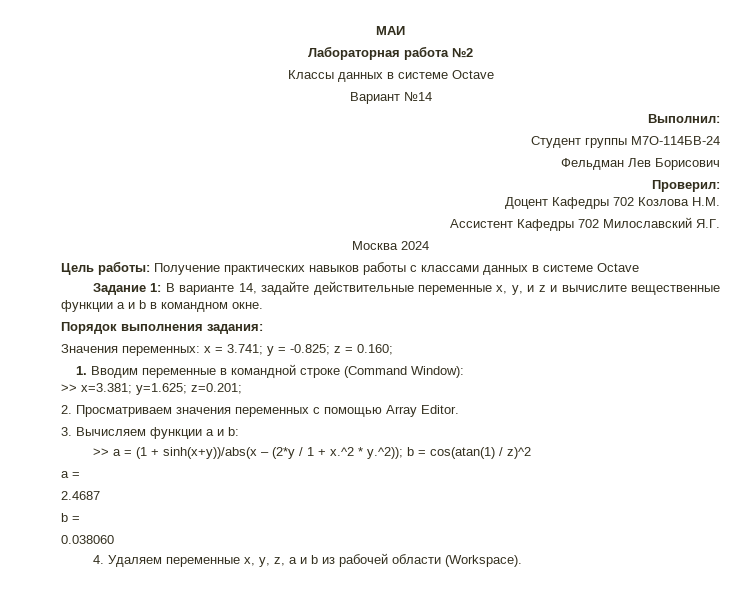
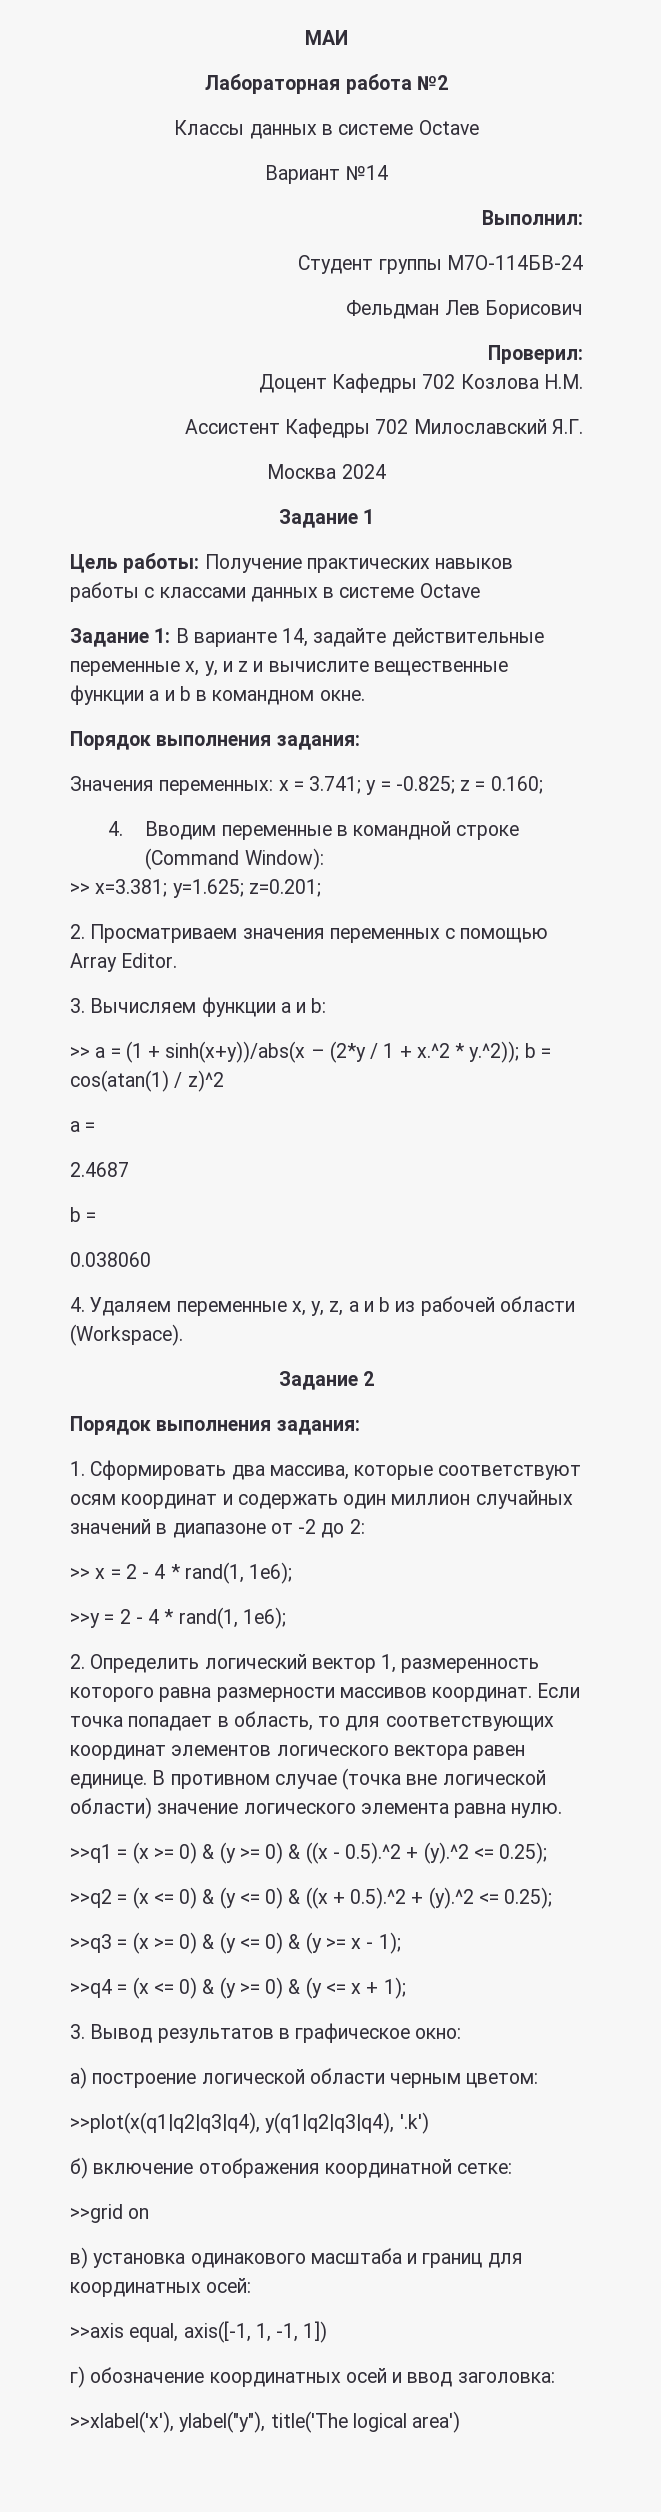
(429, 245) none -> [278,509,375,528] // Задание 1
[76,366,88,375] 1. -> [107,821,123,836] 4.
(522, 561) none -> [278,1371,375,1390] [70,1416,360,1435] [70,1460,582,1480] [70,1490,573,1509] [70,1519,365,1538] [70,1562,293,1584] [70,1607,286,1629] [70,1654,540,1673] [70,1683,581,1702] [70,1711,554,1731] [70,1745,526,1760] [70,1768,546,1790] [70,1797,563,1819] [70,1842,548,1864] [70,1887,553,1909] [70,1932,401,1954] [70,1977,406,1999] [70,2023,462,2043] [70,2067,539,2089] [70,2112,429,2134] [70,2157,513,2179] [70,2204,150,2223] [70,2247,523,2269] [70,2278,252,2297] [70,2321,328,2343] [70,2366,555,2388] [70,2411,461,2433] // Задание 2 // Порядок выполнения задания: // 1. Сформировать два массива, которые соответствуют осям координат и содержать один миллион случайных значений в диапазоне от -2 до 2: // >> x = 2 - 4 * rand(1, 1e6); // >>y = 2 - 4 * rand(1, 1e6); // 2. Определить логический вектор 1, размеренность которого равна размерности массивов координат. Если точка попадает в область, то для соответствующих координат элементов логического вектора равен единице. В противном случае (точка вне логической области) значение логического элемента равна нулю. // >>q1 = (x >= 0) & (y >= 0) & ((x - 0.5).^2 + (y).^2 <= 0.25); // >>q2 = (x <= 0) & (y <= 0) & ((x + 0.5).^2 + (y).^2 <= 0.25); // >>q3 = (x >= 0) & (y <= 0) & (y >= x - 1); // >>q4 = (x <= 0) & (y >= 0) & (y <= x + 1); // 3. Вывод результатов в графическое окно: // а) построение логической области черным цветом: // >>plot(x(q1|q2|q3|q4), y(q1|q2|q3|q4), '.k') // б) включение отображения координатной сетке: // >>grid on // в) установка одинакового масштаба и границ для координатных осей: // >>axis equal, axis([-1, 1, -1, 1]) // г) обозначение координатных осей и ввод заголовка: // >>xlabel('x'), ylabel("y"), title('The logical area')

